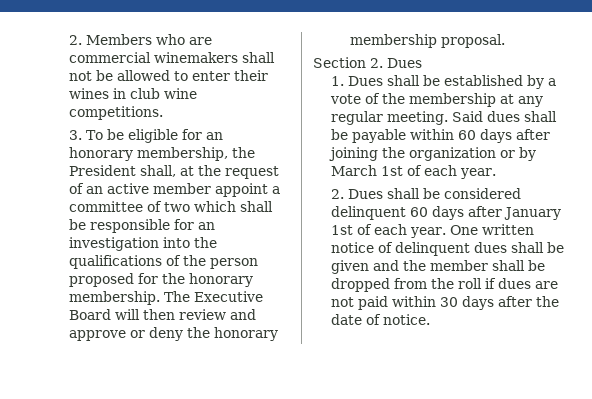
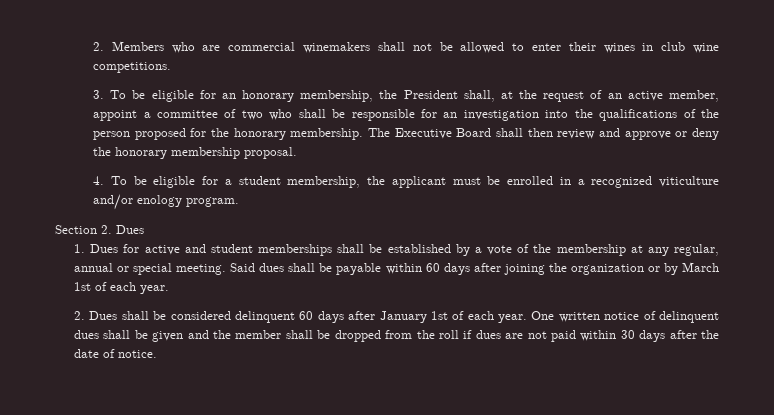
[152,183,211,194] member -> [669,90,719,102] member,
[193,201,236,212] which -> [269,109,293,120] who
[114,309,140,320] will -> [496,128,524,137] shall
(505, 41) none -> [93,176,719,188] [93,194,240,210] // 4. To be eligible for a student membership, the applicant must be enrolled in a recognized viticulture and/or enology program.
(384, 81) none -> [123,244,333,256] for active and student memberships
[331,111,384,125] regular -> [674,244,720,256] [74,263,173,275] regular, annual or special

